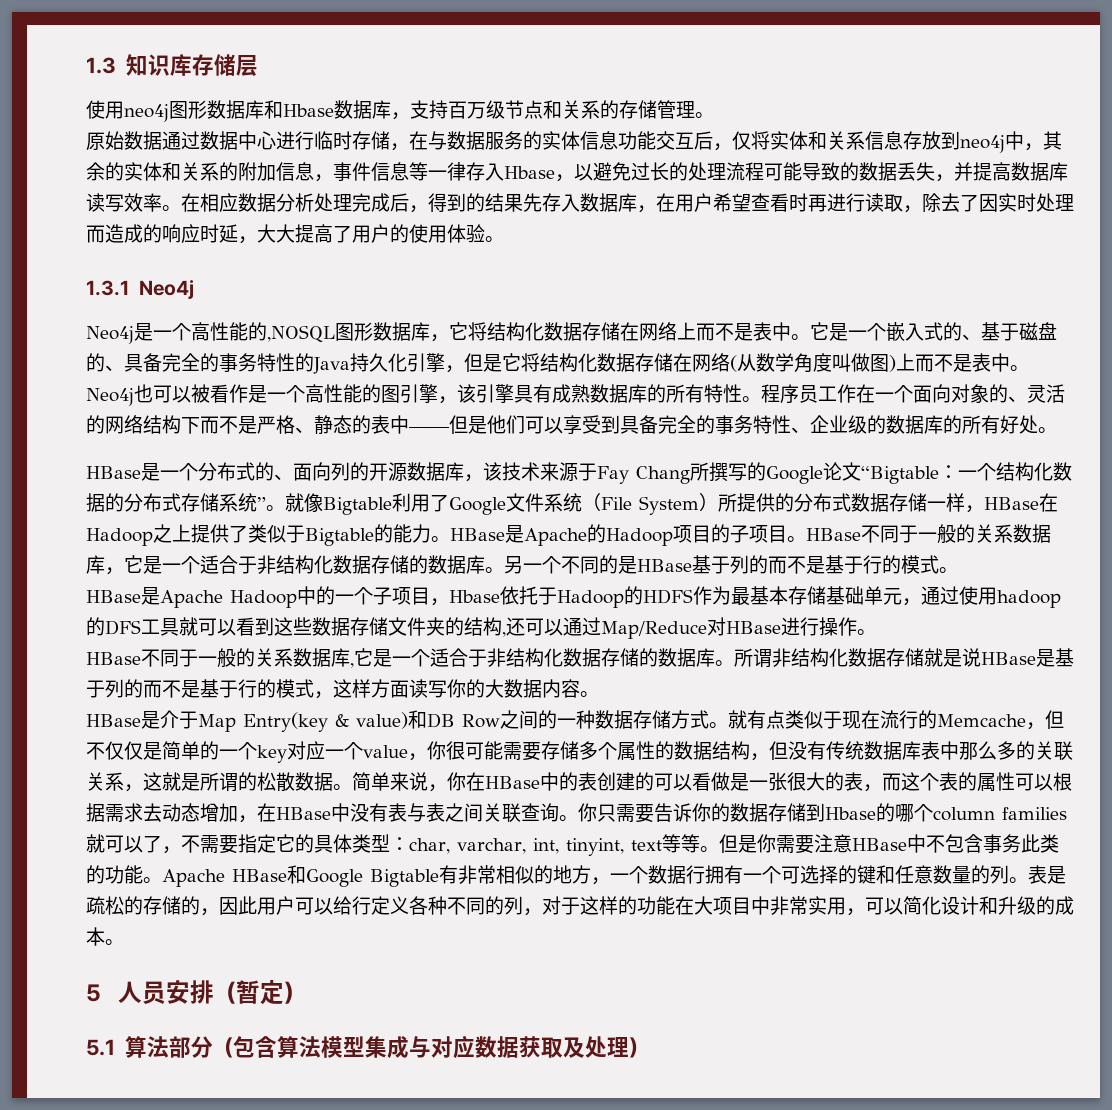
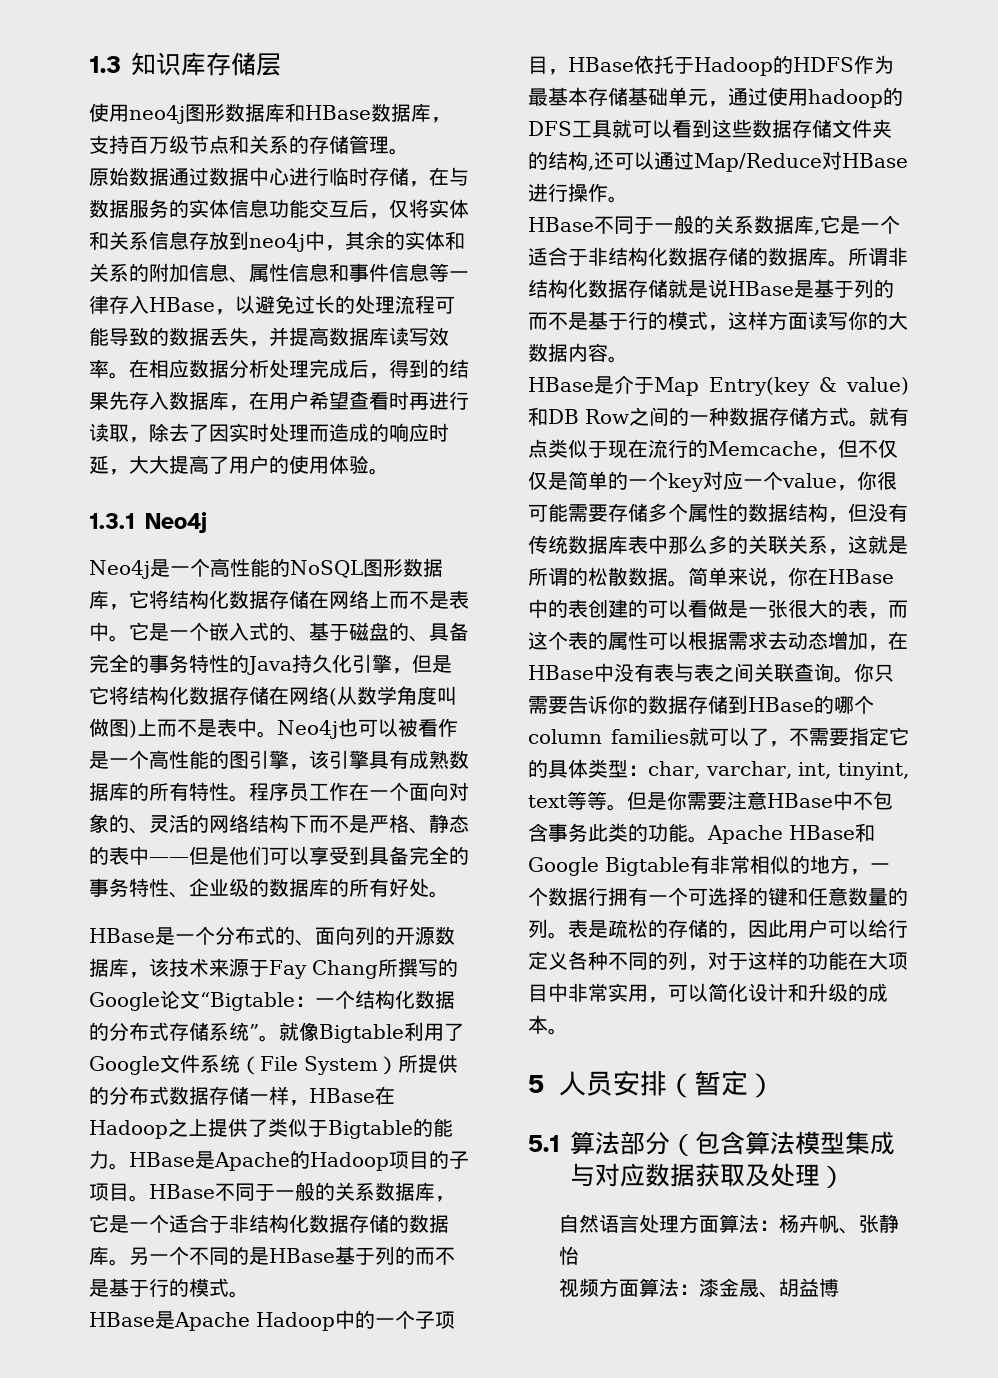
[283,104,334,117] Hbase -> [305,105,371,120] HBase
[314,174,333,182] ， -> [229,263,349,283] 、属性信息和
[504,166,555,179] Hbase -> [149,297,215,312] HBase
[267,325,335,343] ,NOSQL -> [290,560,363,578] NoSQL
[449,590,500,603] Hbase -> [568,57,634,72] HBase
[825,807,876,820] Hbase -> [748,697,814,712] HBase
(649, 1047) none -> [558,1214,899,1234] [558,1246,579,1265] [558,1278,839,1298] // 自然语言处理方面算法：杨卉帆、张静怡 // 视频方面算法：漆金晟、胡益博

